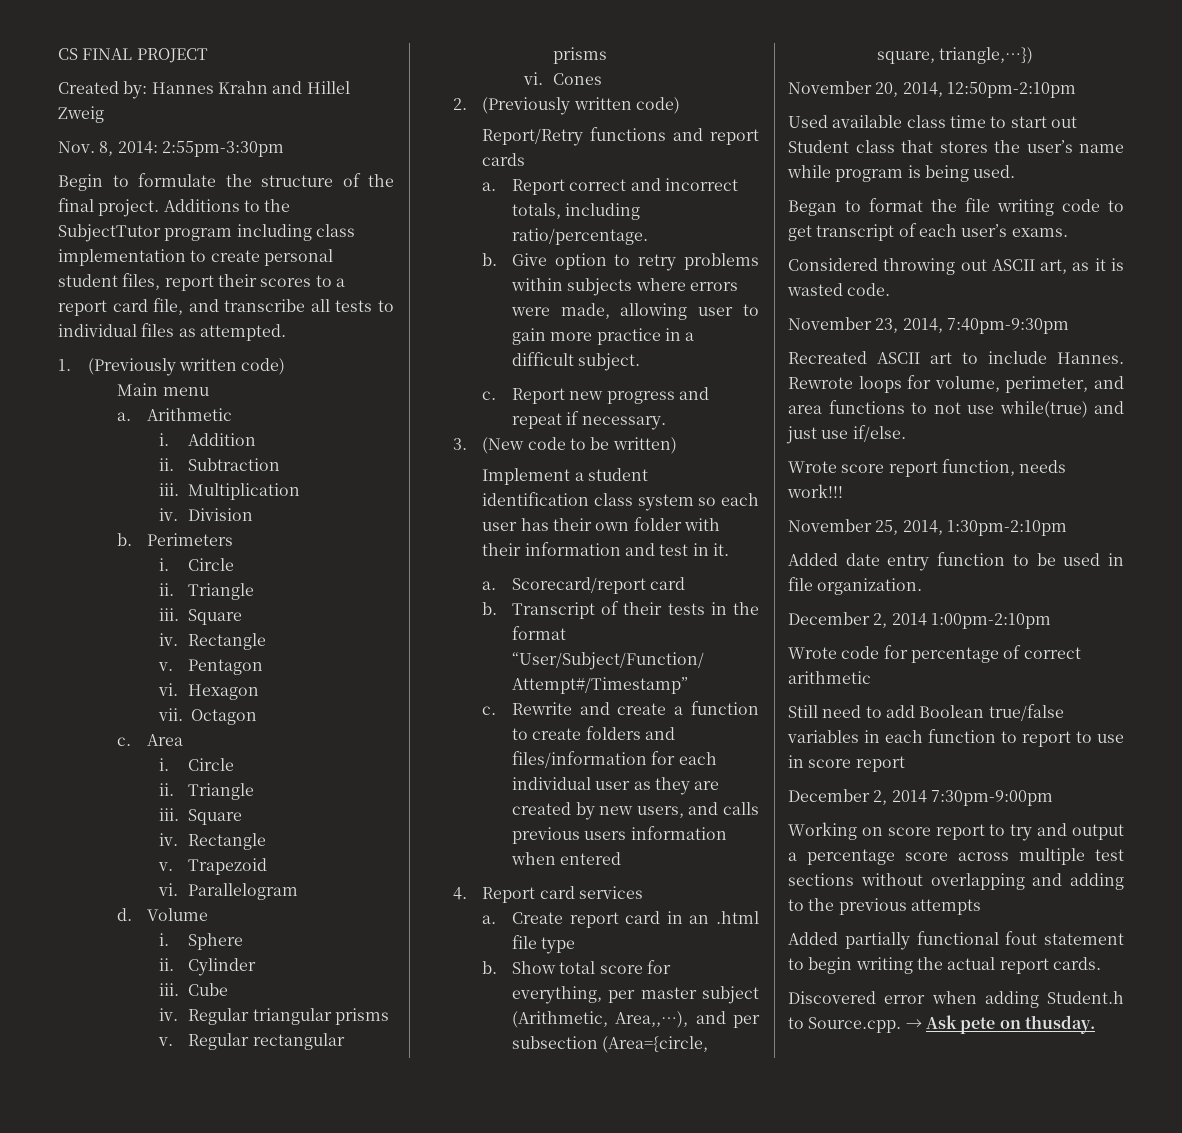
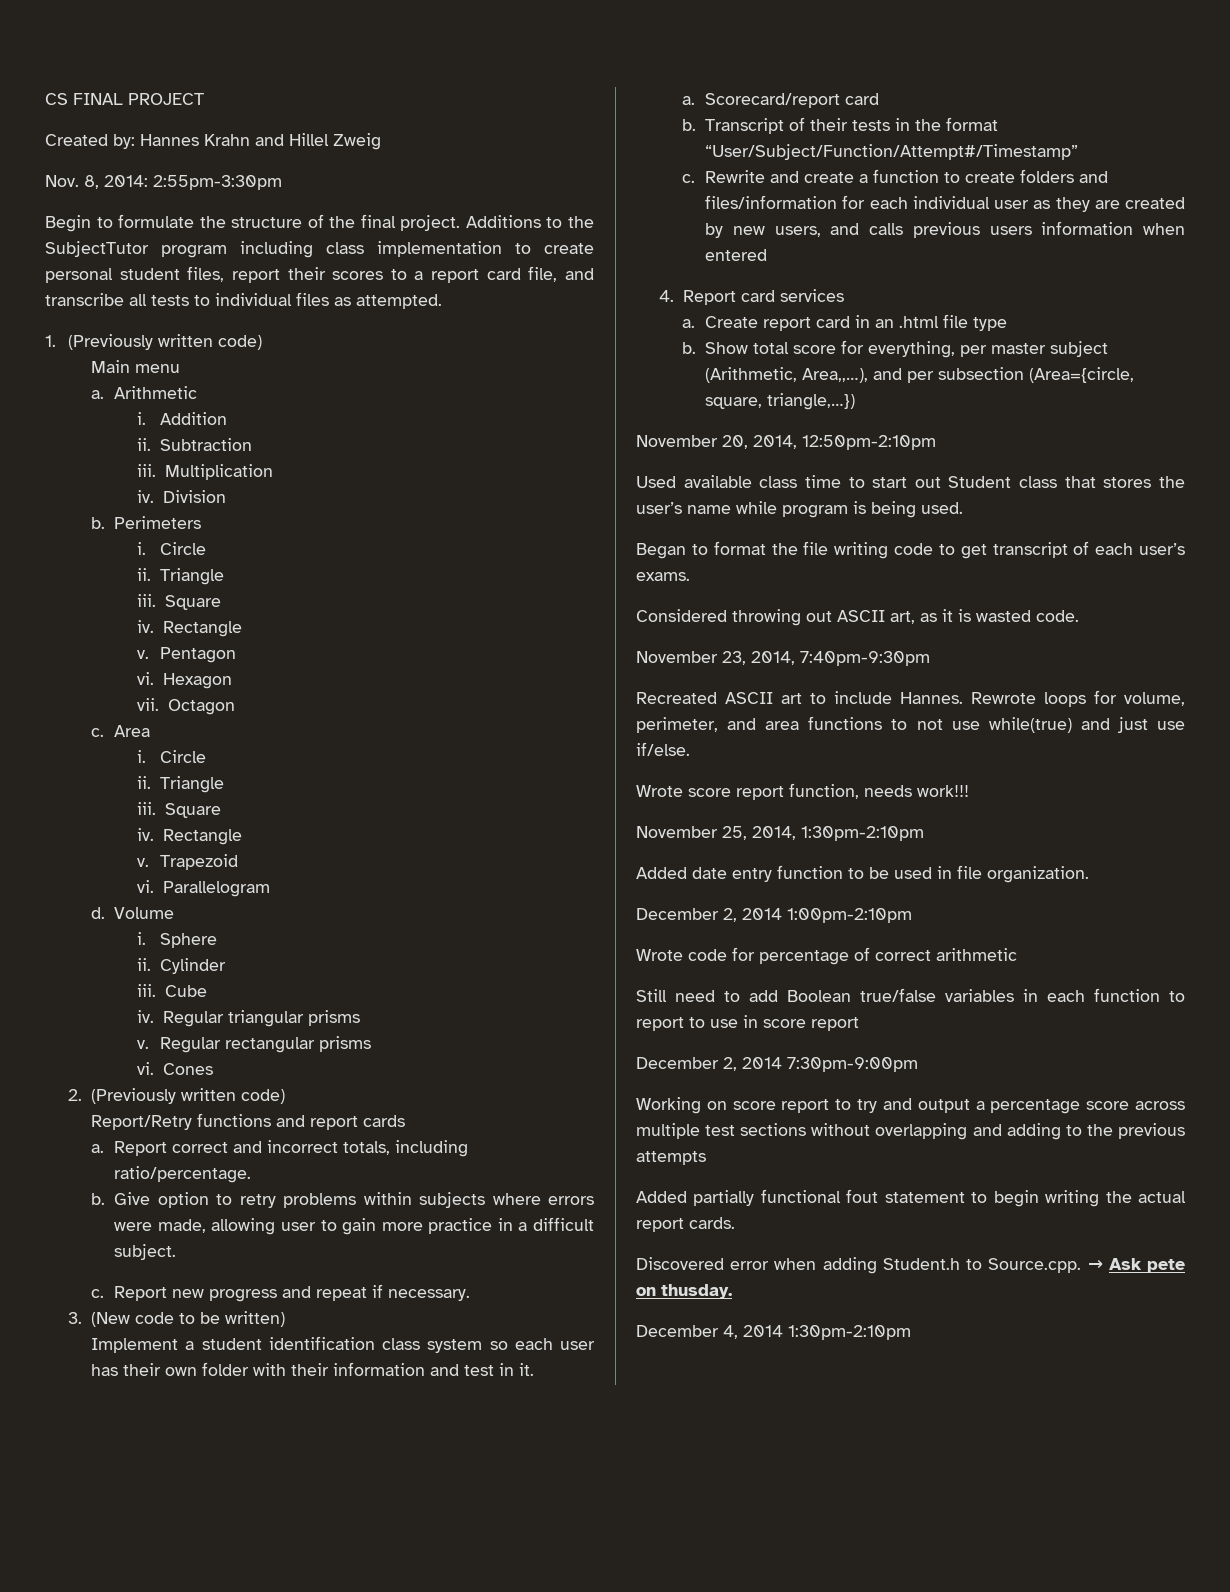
(1095, 1024) none -> [636,1325,911,1340] // December 4, 2014 1:30pm-2:10pm

